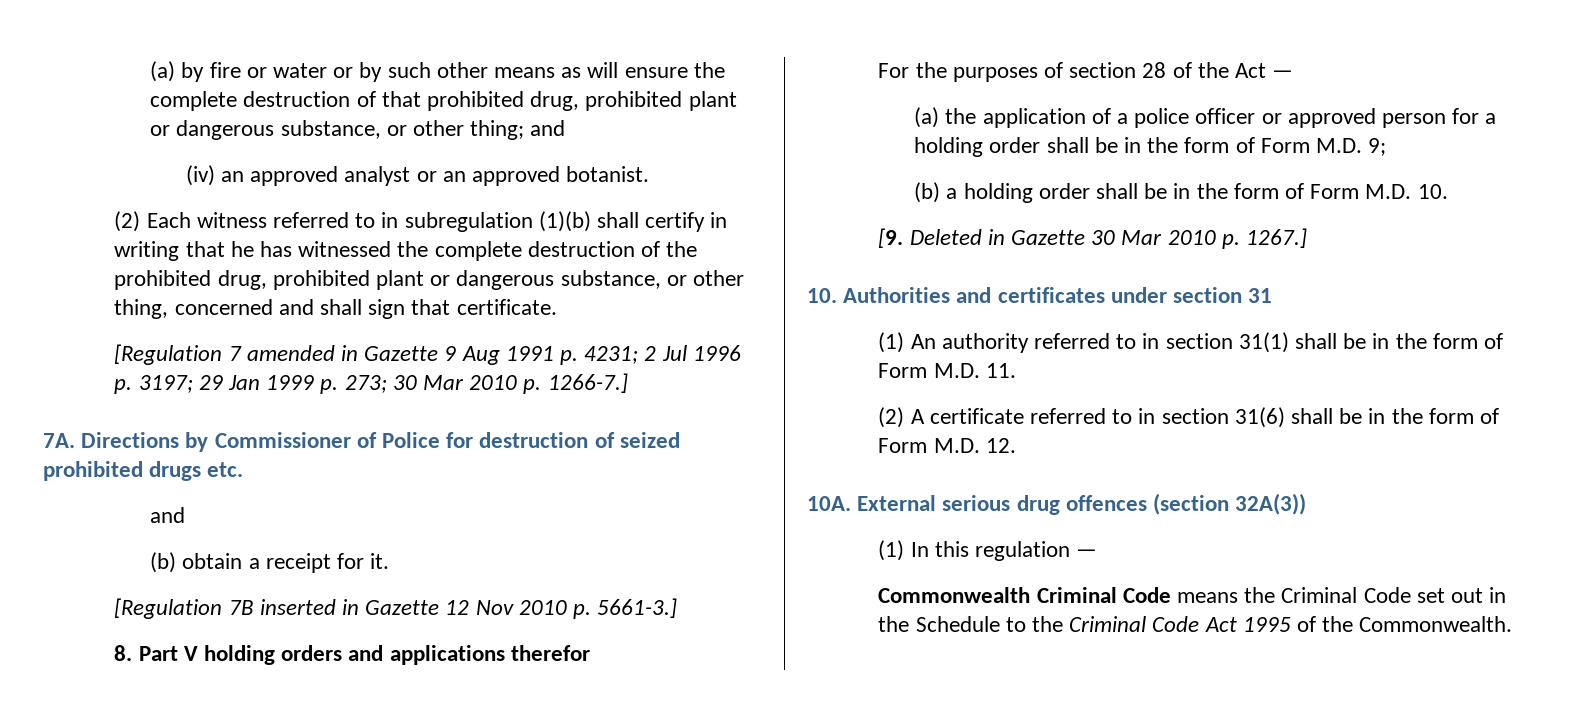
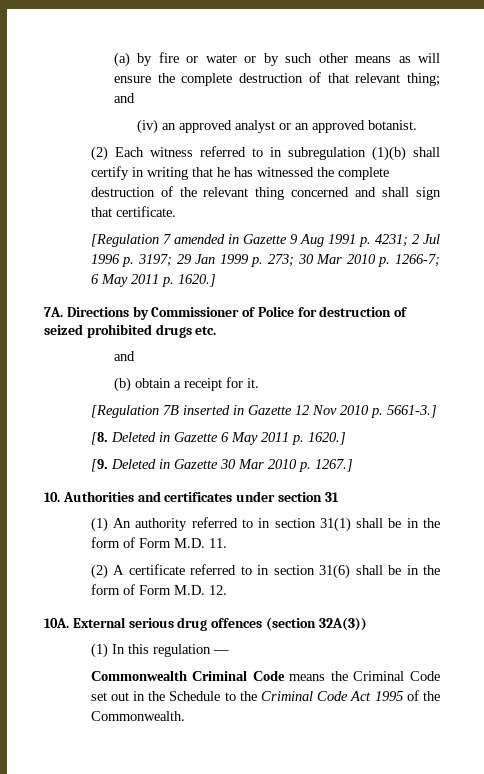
[426,91,737,111] [150,120,464,140] prohibited drug, prohibited plant or dangerous substance, or other -> [355,73,401,83] relevant
[114,270,745,290] [114,299,169,319] prohibited drug, prohibited plant or dangerous substance, or other thing, -> [203,187,285,200] relevant thing
[547,373,628,393] 1266-7.] -> [394,254,440,267] [90,274,216,287] 1266-7; 6 May 2011 p. 1620.]
[114,645,590,665] [878,62,1294,82] [914,107,1497,128] [914,137,1387,157] [914,182,1448,203] 8. Part V holding orders and applications therefor // For the purposes of section 28 of the Act — // (a) the application of a police officer or approved person for a holding order shall be in the form of Form M.D. 9; // (b) a holding order shall be in the form of Form M.D. 10. -> [90,432,346,445] [8. Deleted in Gazette 6 May 2011 p. 1620.]

